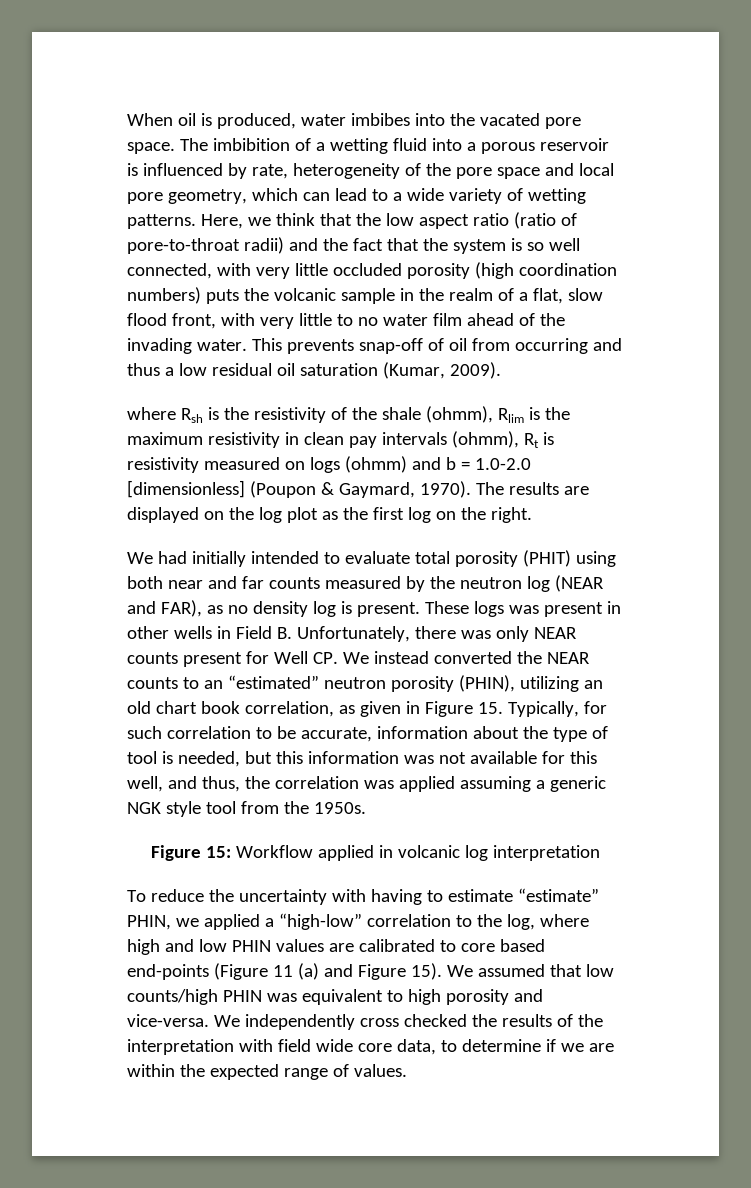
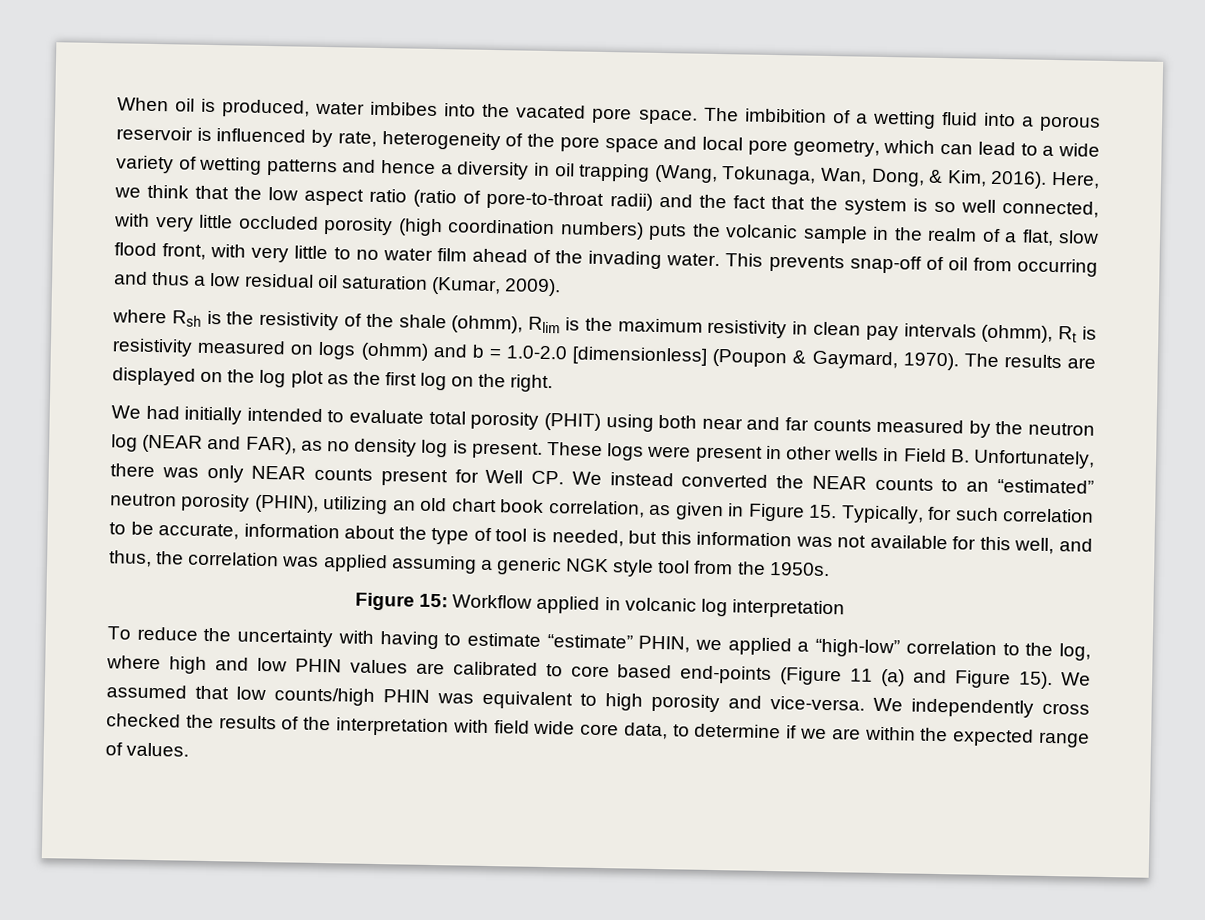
[127,214,196,229] patterns. -> [266,158,1048,189] patterns and hence a diversity in oil trapping (Wang, Tokunaga, Wan, Dong, & Kim, 2016).
[508,605,539,614] was -> [647,445,692,458] were

